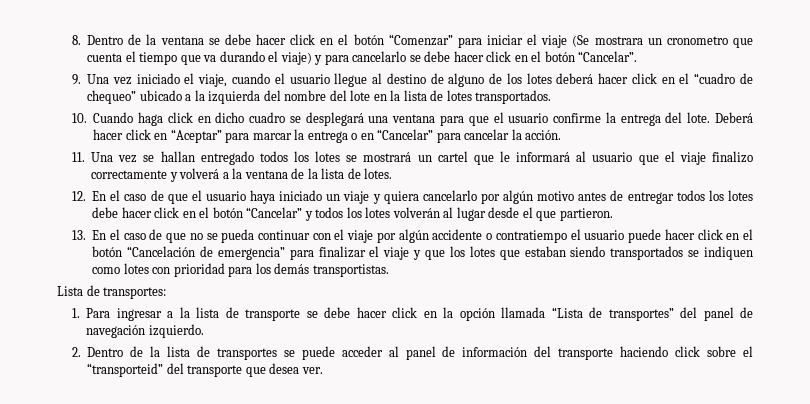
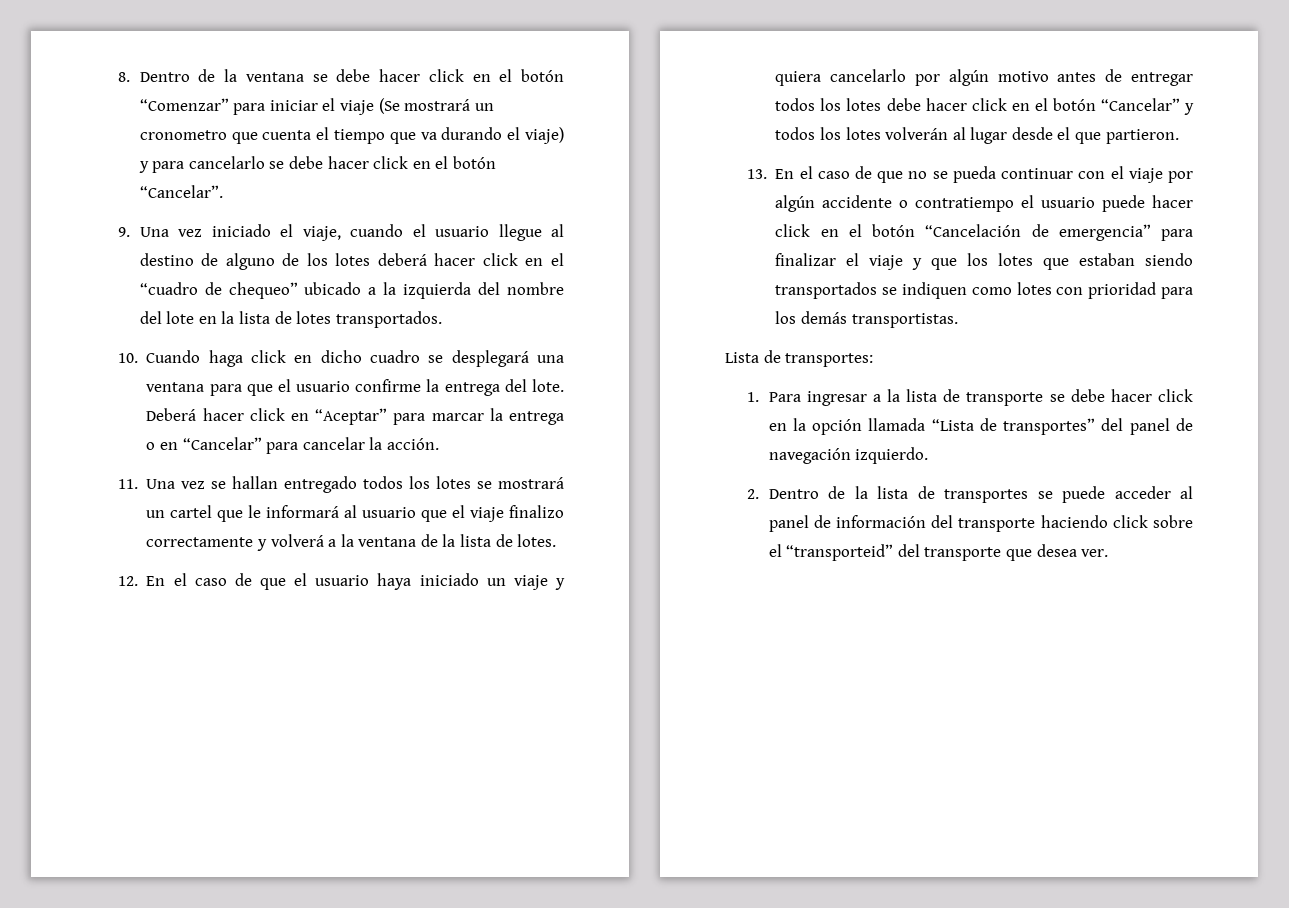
[594,36,643,45] mostrara -> [404,99,471,111] mostrará

